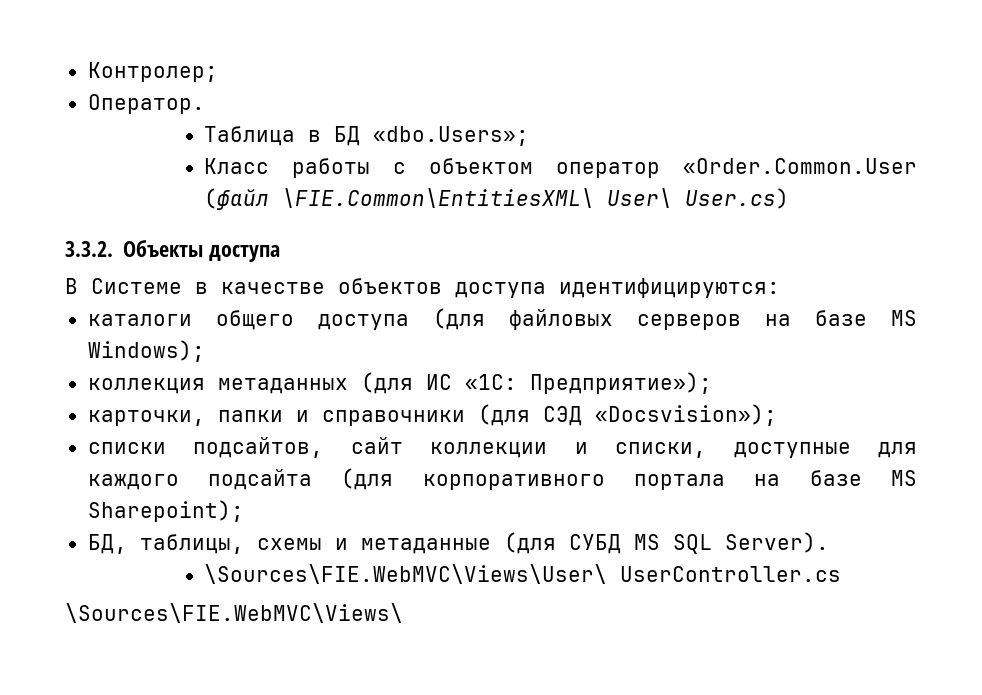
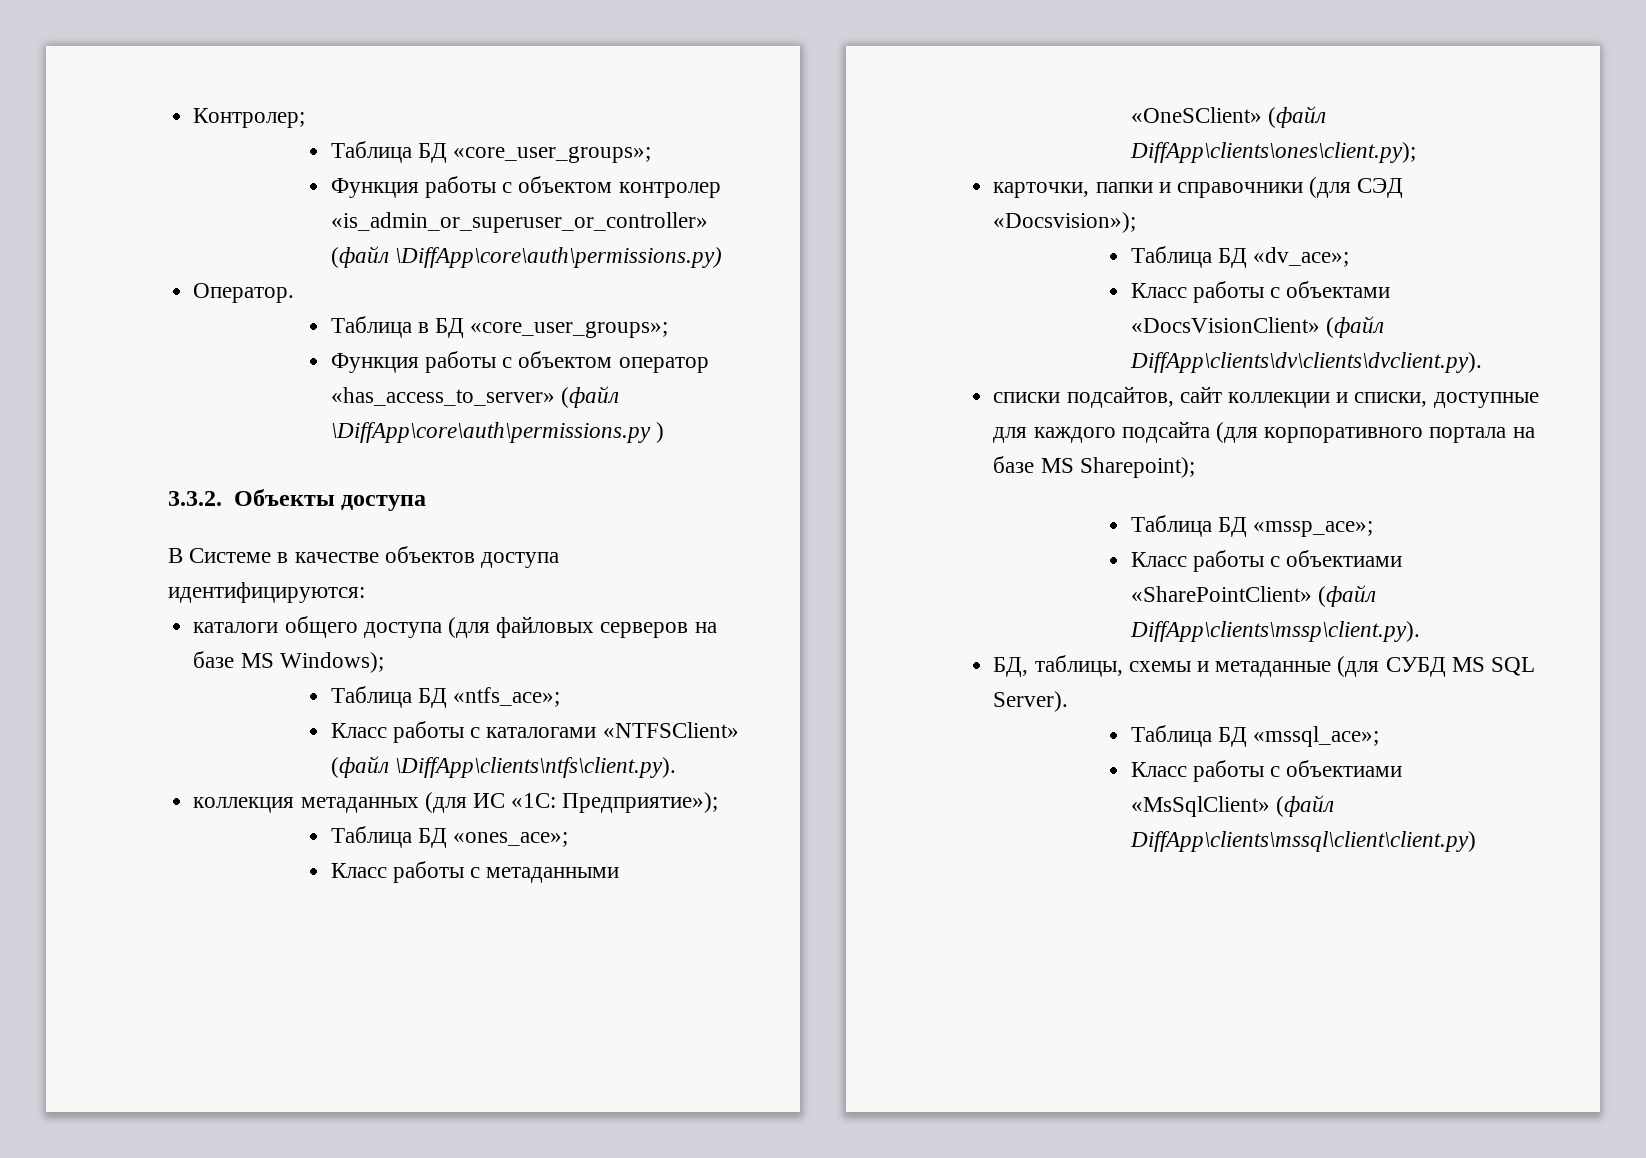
(218, 72) none -> [330,141,652,163] [330,176,721,198] [330,212,708,233] [330,246,723,268] // Таблица БД «core_user_groups»; // Функция работы с объектом контролер «is_admin_or_superuser_or_controller» (файл \DiffApp\core\auth\permissions.py)
[373,126,530,146] [204,158,270,174] «dbo.Users»; // Класс -> [470,321,669,338] [330,353,419,373] «core_user_groups»; // Функция
[683,158,917,174] [204,188,790,210] «Order.Common.User (файл \FIE.Common\EntitiesXML\ User\ User.cs) -> [330,386,620,408] [330,422,665,443] «has_access_to_server» (файл \DiffApp\core\auth\permissions.py )
(205, 351) none -> [330,686,561,708] [330,721,739,743] [330,756,677,778] // Таблица БД «ntfs_ace»; // Класс работы с каталогами «NTFSClient» (файл \DiffApp\clients\ntfs\client.py).
(712, 383) none -> [330,826,569,848] [330,861,620,883] [1130,106,1327,128] [1129,142,1416,163] // Таблица БД «ones_ace»; // Класс работы с метаданными «OneSClient» (файл DiffApp\clients\ones\client.py);
(777, 415) none -> [1130,246,1350,268] [1130,281,1391,303] [1130,316,1385,338] [1129,352,1482,373] // Таблица БД «dv_ace»; // Класс работы с объектами «DocsVisionClient» (файл DiffApp\clients\dv\clients\dvclient.py).
(244, 511) none -> [1130,515,1374,537] [1130,550,1403,572] [1130,585,1377,607] [1129,621,1420,642] // Таблица БД «mssp_ace»; // Класс работы с объектиами «SharePointClient» (файл DiffApp\clients\mssp\client.py).
[204,564,842,584] [65,603,403,623] \Sources\FIE.WebMVC\Views\User\ UserController.cs // \Sources\FIE.WebMVC\Views\ -> [1130,725,1380,747] [1130,760,1403,782] [1130,795,1335,817] [1129,831,1476,852] Таблица БД «mssql_ace»; // Класс работы с объектиами «MsSqlClient» (файл DiffApp\clients\mssql\client\client.py)

